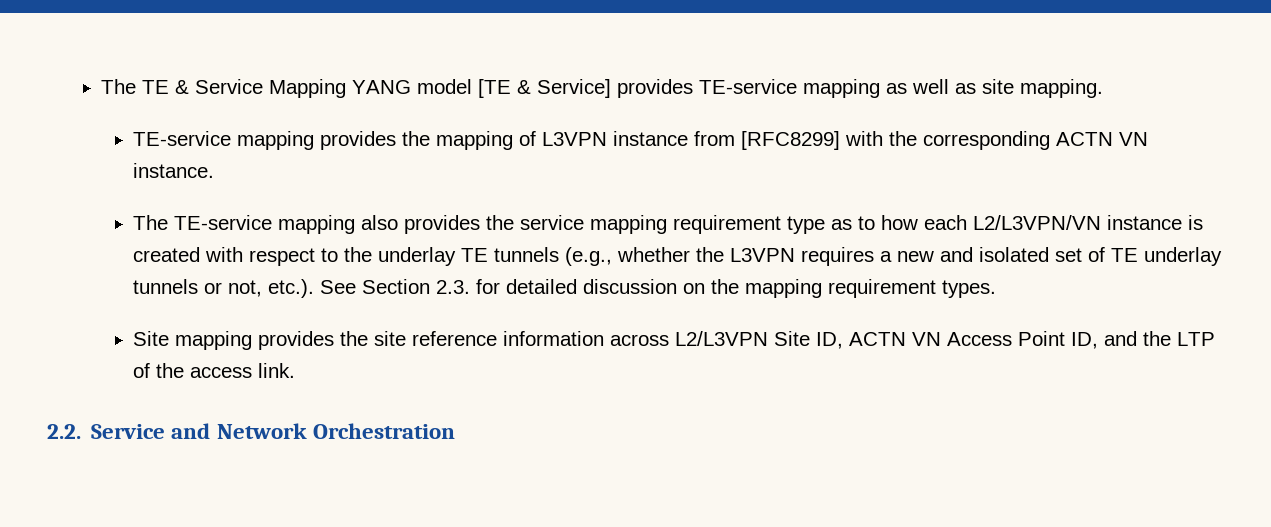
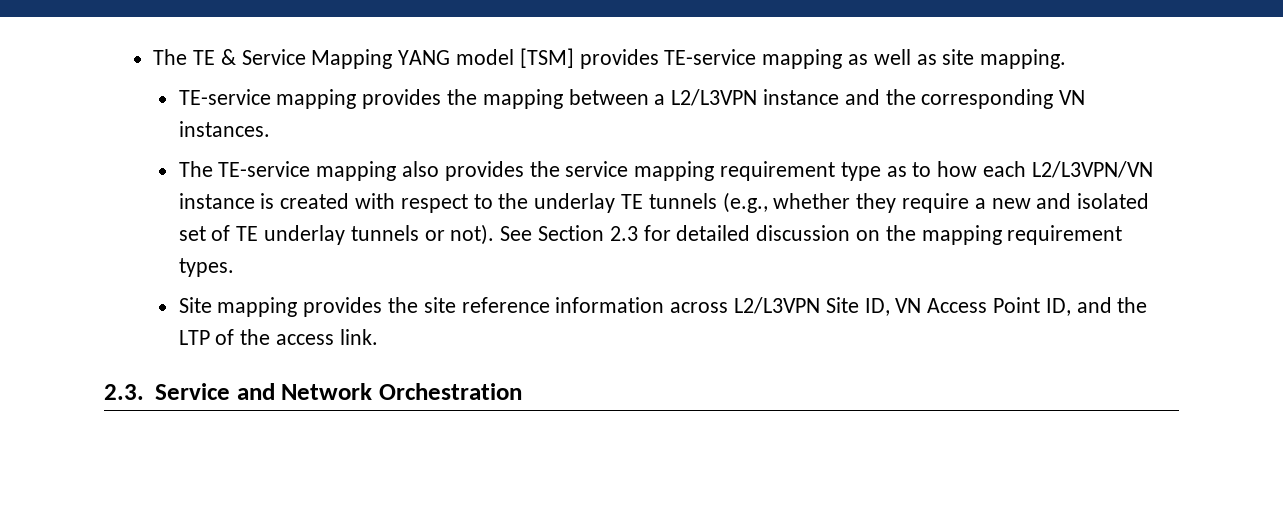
[478,79,612,98] [TE & Service] -> [519,48,574,68] [TSM]
[518,131,1148,150] [132,163,214,178] of L3VPN instance from [RFC8299] with the corresponding ACTN VN instance. -> [568,89,1086,109] [178,121,270,137] between a L2/L3VPN instance and the corresponding VN instances.
[695,247,874,266] the L3VPN requires -> [856,193,970,213] they require
[227,279,314,298] not, etc.). -> [450,224,495,245] not).
[435,280,470,294] 2.3. -> [609,226,638,241] 2.3
[848,332,906,346] ACTN -> (890, 307) none
[47,424,81,439] 2.2. -> [104,384,144,400] 2.3.

